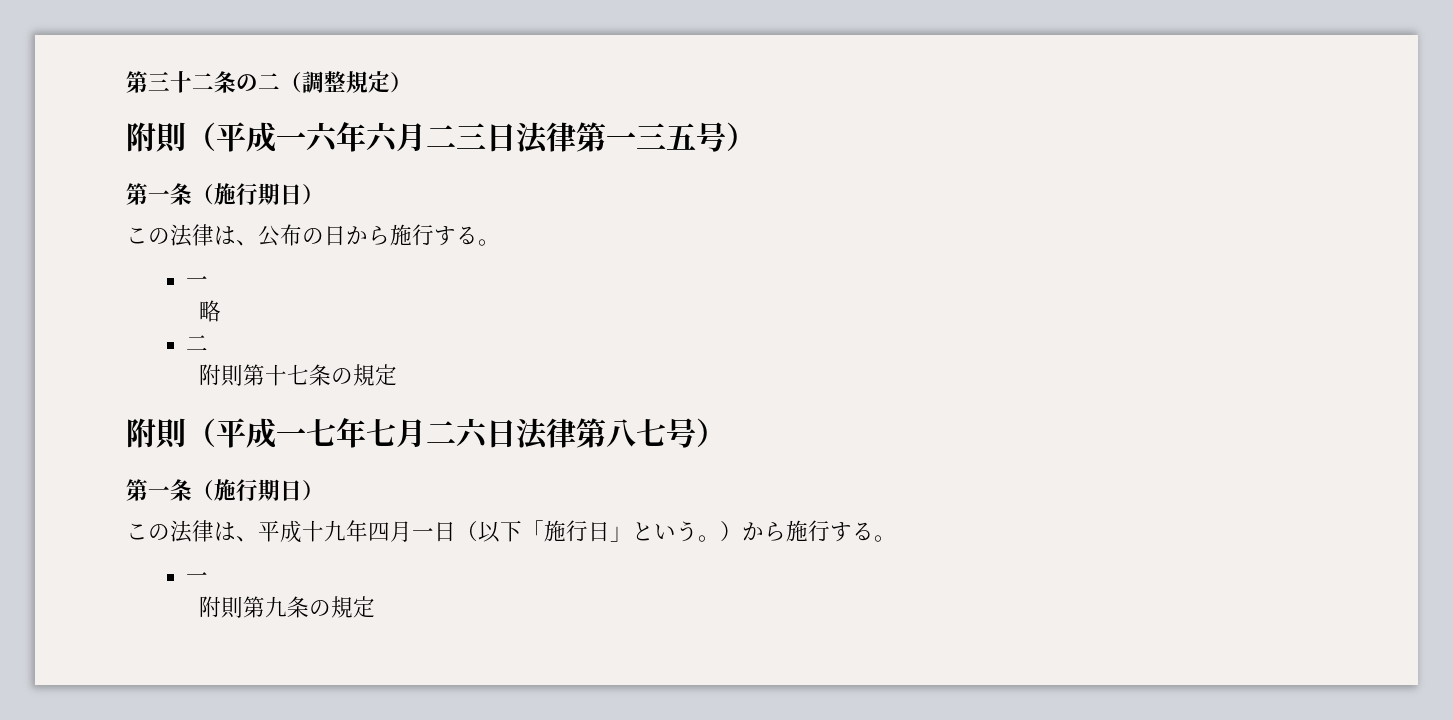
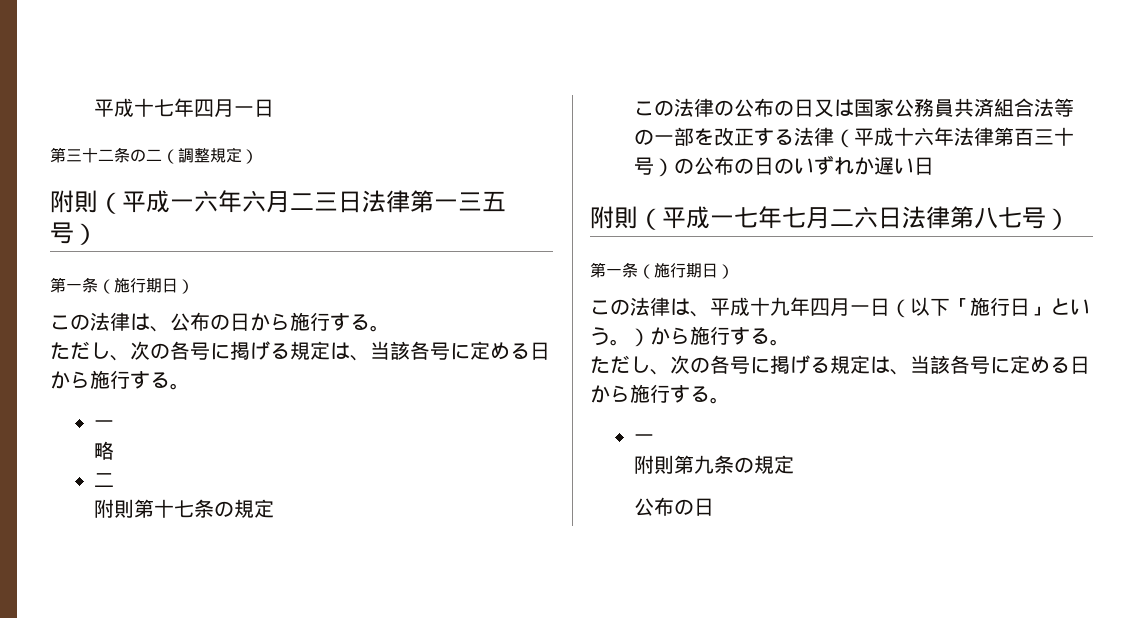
(126, 82) none -> [94,98,275,117] 平成十七年四月一日 //
(500, 242) none -> [50,341,550,361] [50,370,190,390] // ただし、次の各号に掲げる規定は、当該各号に定める日から施行する。
(398, 375) none -> [634,98,1075,117] [634,127,1075,148] [634,155,935,177] // この法律の公布の日又は国家公務員共済組合法等の一部を改正する法律（平成十六年法律第百三十号）の公布の日のいずれか遅い日
(896, 538) none -> [590,355,1090,375] [590,384,730,404] // ただし、次の各号に掲げる規定は、当該各号に定める日から施行する。
(376, 607) none -> [634,497,715,516] // 公布の日

